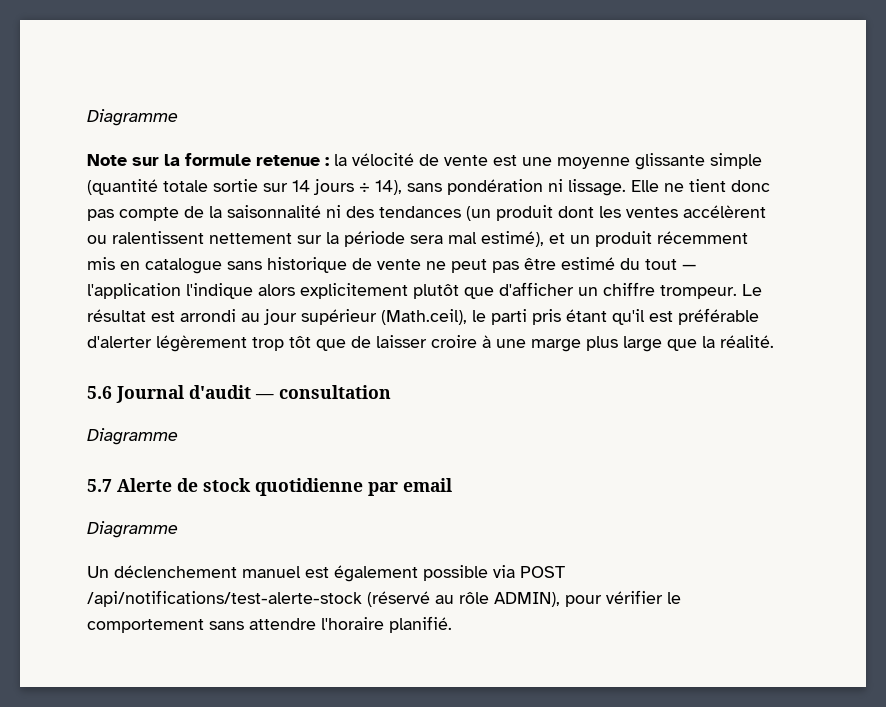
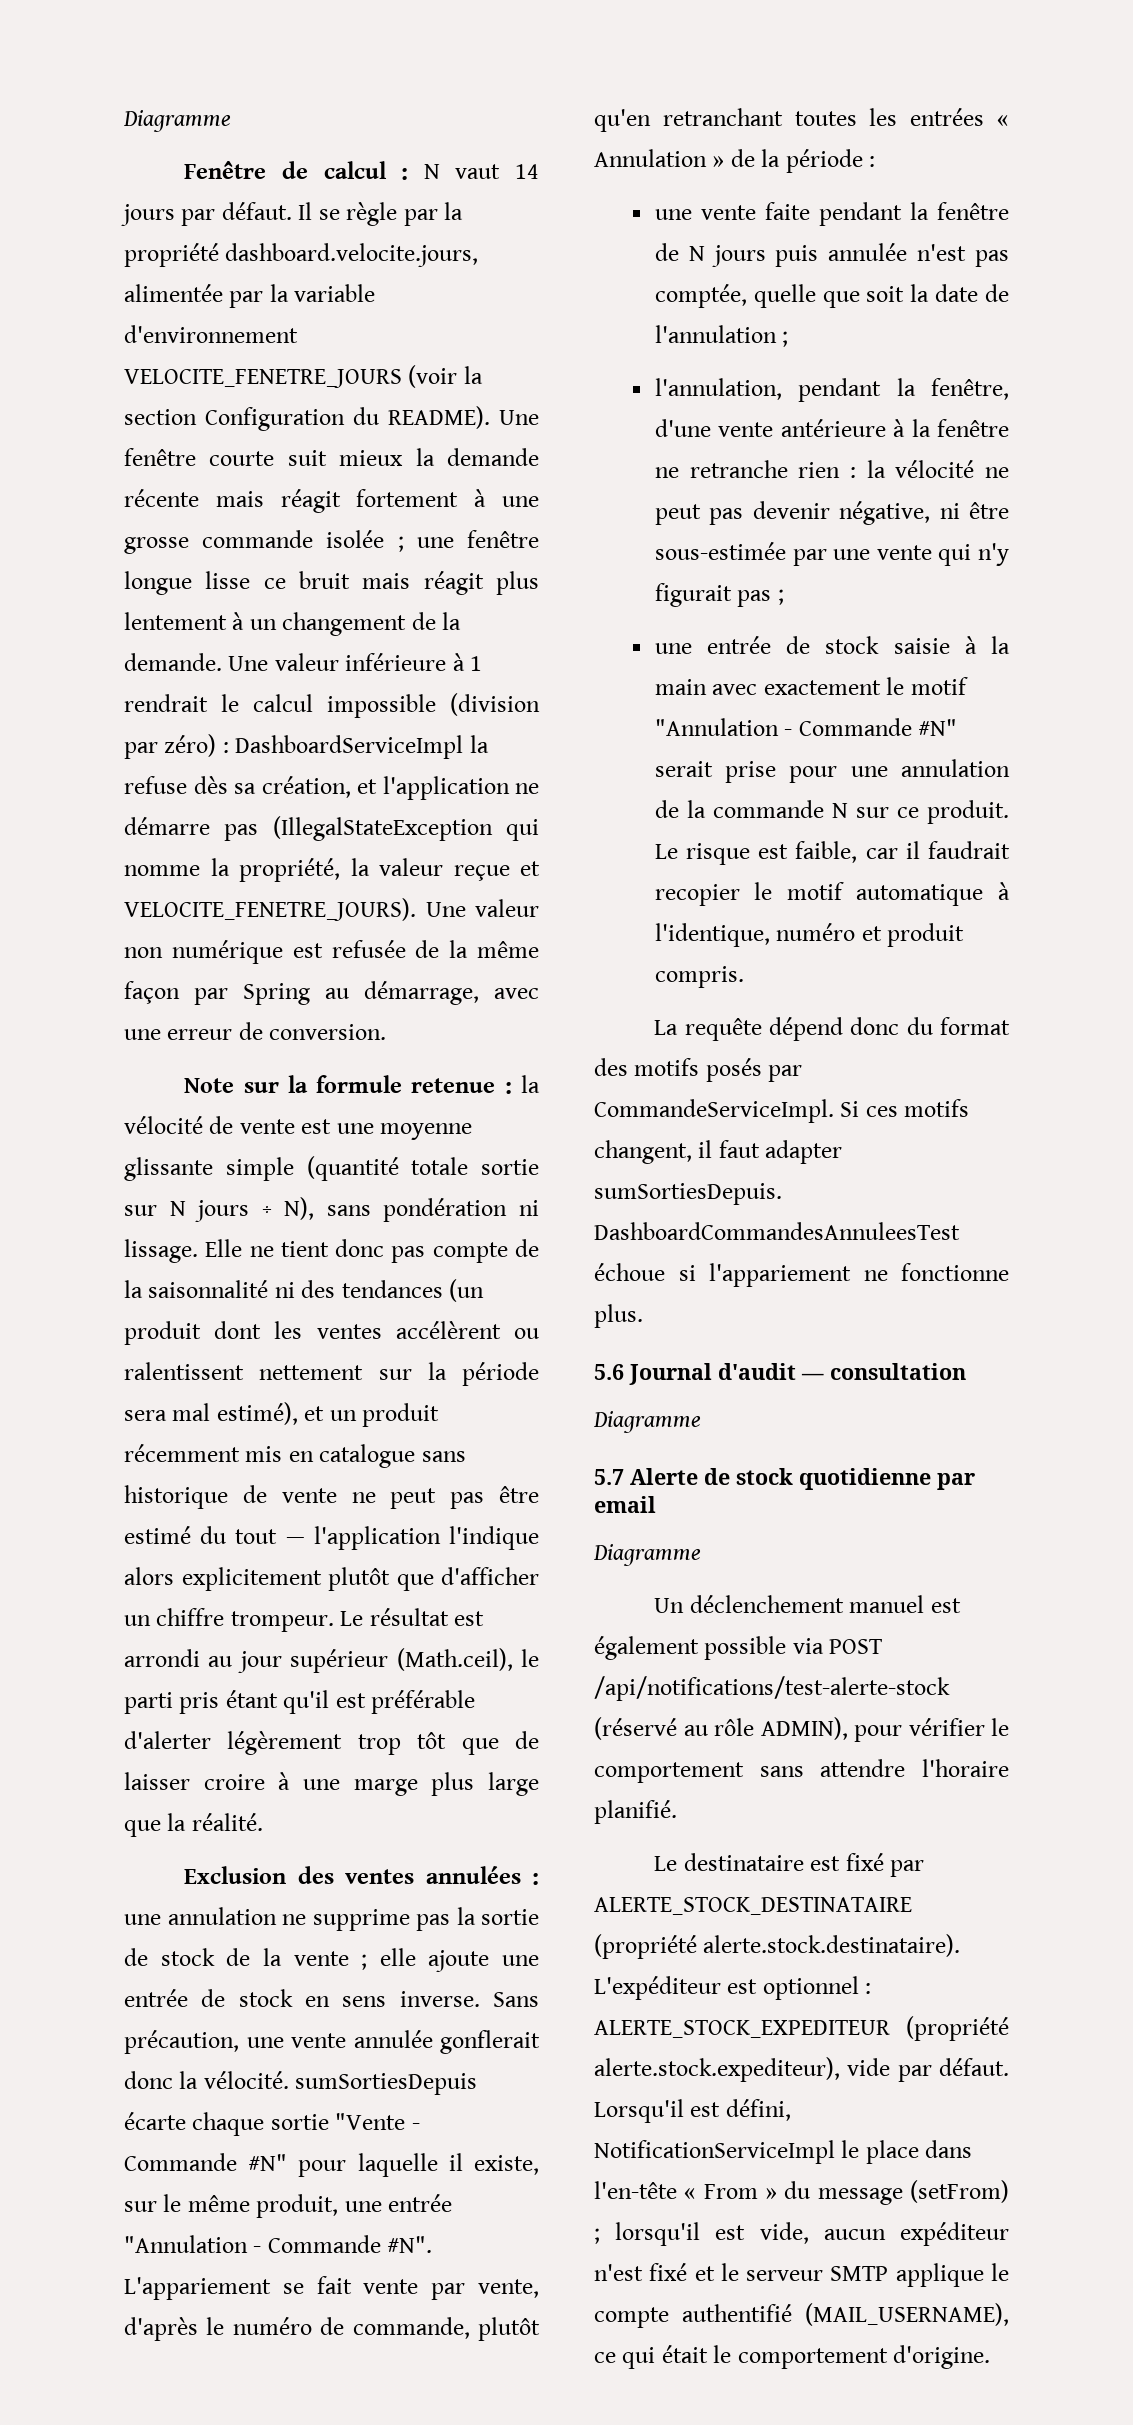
[87,109,178,126] Diagramme -> [123,110,231,132] [184,161,539,180] [121,202,464,226] [124,243,479,267] [124,284,376,308] [124,325,298,343] [124,365,483,388] [124,406,539,431] [124,448,539,466] [124,489,539,513] [124,530,539,554] [124,571,539,595] [124,612,462,636] [124,653,483,671] [124,693,540,718] [124,734,489,759] [124,776,539,800] [124,816,539,841] [124,858,540,882] [124,898,539,921] [124,940,539,964] [124,981,539,1005] [124,1022,387,1040] Diagramme // Fenêtre de calcul : N vaut 14 jours par défaut. Il se règle par la propriété dashboard.velocite.jours, alimentée par la variable d'environnement VELOCITE_FENETRE_JOURS (voir la section Configuration du README). Une fenêtre courte suit mieux la demande récente mais réagit fortement à une grosse commande isolée ; une fenêtre longue lisse ce bruit mais réagit plus lentement à un changement de la demande. Une valeur inférieure à 1 rendrait le calcul impossible (division par zéro) : DashboardServiceImpl la refuse dès sa création, et l'application ne démarre pas (IllegalStateException qui nomme la propriété, la valeur reçue et VELOCITE_FENETRE_JOURS). Une valeur non numérique est refusée de la même façon par Spring au démarrage, avec une erreur de conversion.
[292,180,310,192] 14 -> [169,1201,186,1216] N
[375,180,402,195] 14), -> [284,1197,315,1220] N),
(774, 341) none -> [184,1866,539,1885] [124,1907,539,1931] [124,1948,539,1972] [124,1989,539,2007] [124,2030,540,2054] [124,2071,478,2095] [124,2112,420,2136] [124,2153,539,2177] [124,2194,453,2218] [124,2235,433,2253] [124,2276,539,2300] [124,2317,540,2341] [594,108,1009,132] [594,149,876,173] [654,202,1009,226] [654,243,1009,267] [654,284,1009,308] [654,325,789,347] [654,378,1009,402] [654,419,1009,437] [654,460,1010,478] [654,501,1009,525] [654,542,1009,566] [654,583,784,607] [654,636,1011,654] [654,677,968,695] [654,718,958,736] [654,759,1010,783] [654,800,1009,824] [654,841,1011,865] [654,882,1010,906] [654,923,965,947] [654,966,744,988] [654,1017,1010,1041] [594,1058,803,1082] [594,1099,970,1123] [594,1140,843,1164] [594,1183,782,1205] [594,1222,960,1240] [594,1263,1009,1287] [594,1304,643,1328] // Exclusion des ventes annulées : une annulation ne supprime pas la sortie de stock de la vente ; elle ajoute une entrée de stock en sens inverse. Sans précaution, une vente annulée gonflerait donc la vélocité. sumSortiesDepuis écarte chaque sortie "Vente - Commande #N" pour laquelle il existe, sur le même produit, une entrée "Annulation - Commande #N". L'appariement se fait vente par vente, d'après le numéro de commande, plutôt qu'en retranchant toutes les entrées « Annulation » de la période : // une vente faite pendant la fenêtre de N jours puis annulée n'est pas comptée, quelle que soit la date de l'annulation ; // l'annulation, pendant la fenêtre, d'une vente antérieure à la fenêtre ne retranche rien : la vélocité ne peut pas devenir négative, ni être sous-estimée par une vente qui n'y figurait pas ; // une entrée de stock saisie à la main avec exactement le motif "Annulation - Commande #N" serait prise pour une annulation de la commande N sur ce produit. Le risque est faible, car il faudrait recopier le motif automatique à l'identique, numéro et produit compris. // La requête dépend donc du format des motifs posés par CommandeServiceImpl. Si ces motifs changent, il faut adapter sumSortiesDepuis. DashboardCommandesAnnuleesTest échoue si l'appariement ne fonctionne plus.
(452, 624) none -> [654,1853,925,1877] [594,1897,912,1915] [594,1934,961,1959] [594,1976,872,2000] [594,2016,1009,2041] [594,2057,1009,2082] [594,2099,791,2123] [594,2140,973,2164] [594,2180,1009,2205] [594,2222,1009,2246] [594,2263,1009,2287] [594,2303,1009,2328] [594,2345,991,2369] // Le destinataire est fixé par ALERTE_STOCK_DESTINATAIRE (propriété alerte.stock.destinataire). L'expéditeur est optionnel : ALERTE_STOCK_EXPEDITEUR (propriété alerte.stock.expediteur), vide par défaut. Lorsqu'il est défini, NotificationServiceImpl le place dans l'en-tête « From » du message (setFrom) ; lorsqu'il est vide, aucun expéditeur n'est fixé et le serveur SMTP applique le compte authentifié (MAIL_USERNAME), ce qui était le comportement d'origine.

